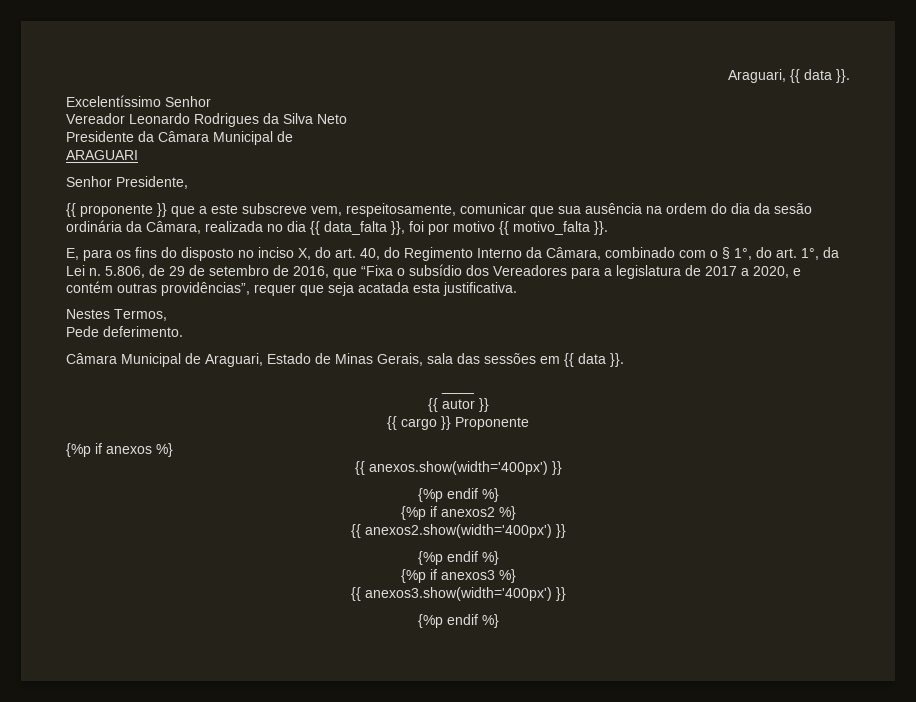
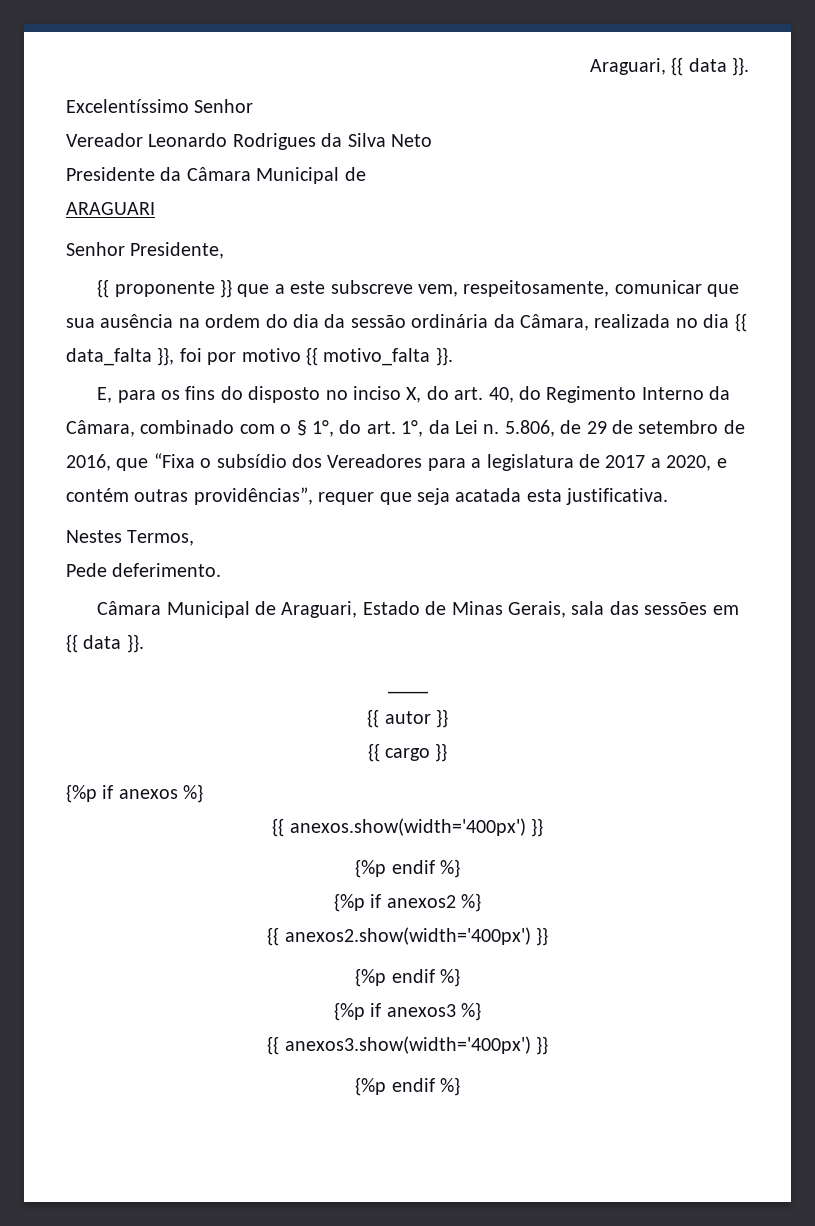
[774,203,812,214] sesão -> [350,315,406,328] sessão
[455,417,529,430] Proponente -> (448, 752) none

